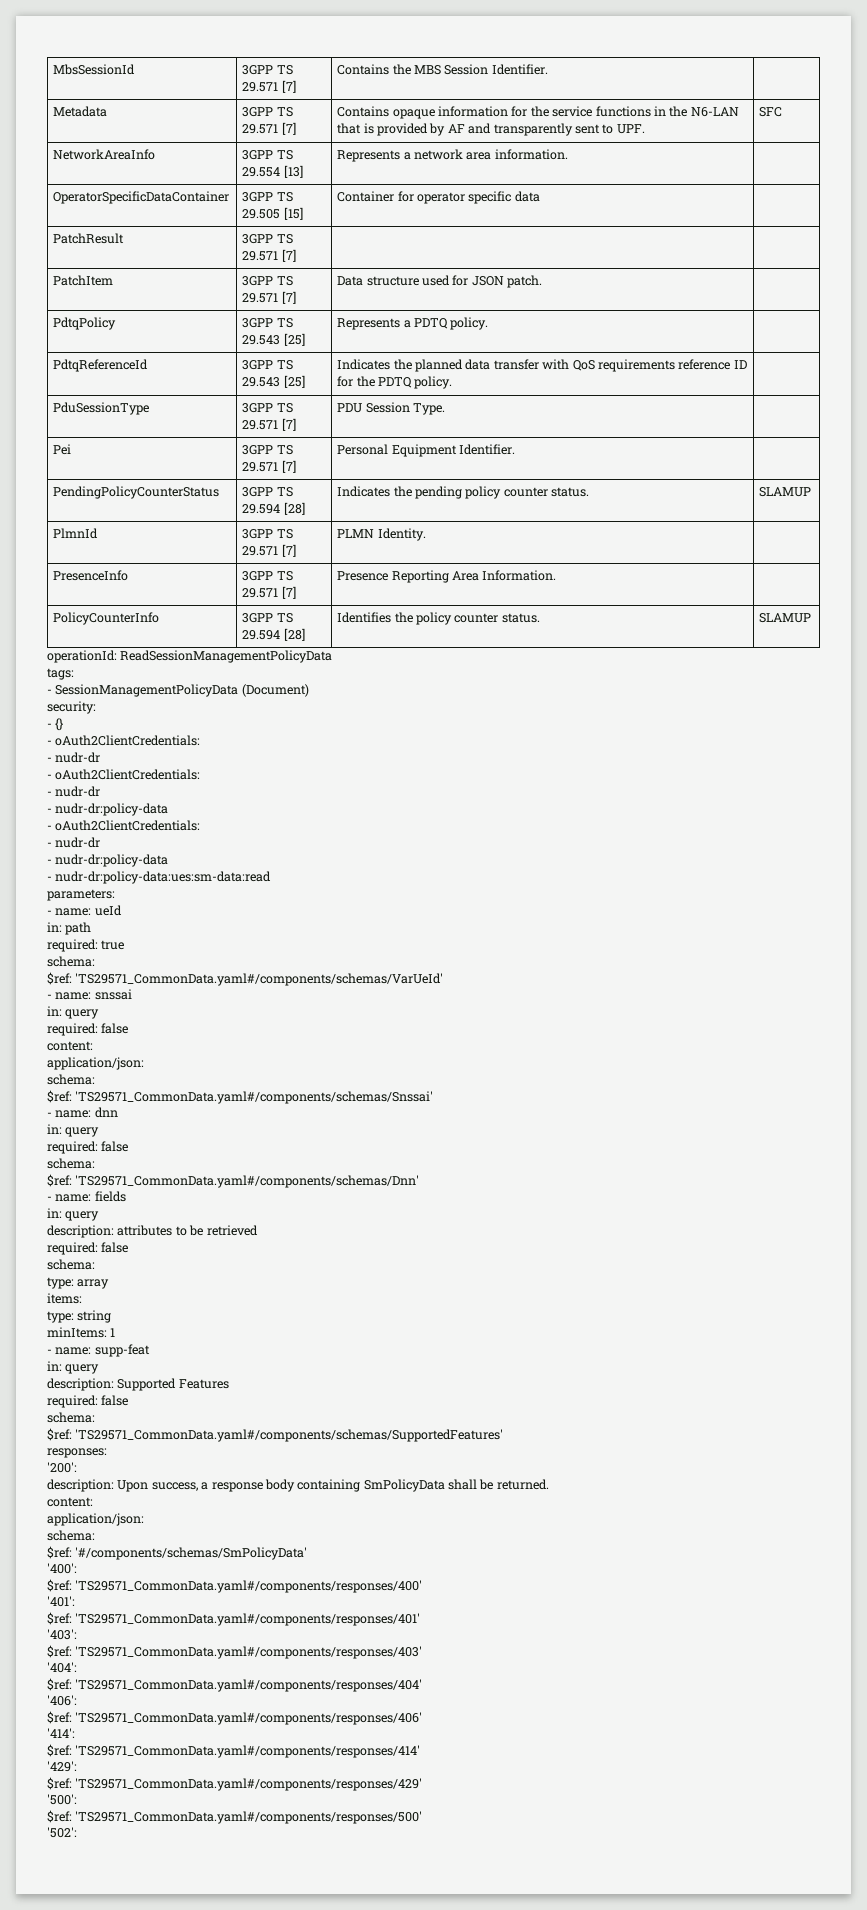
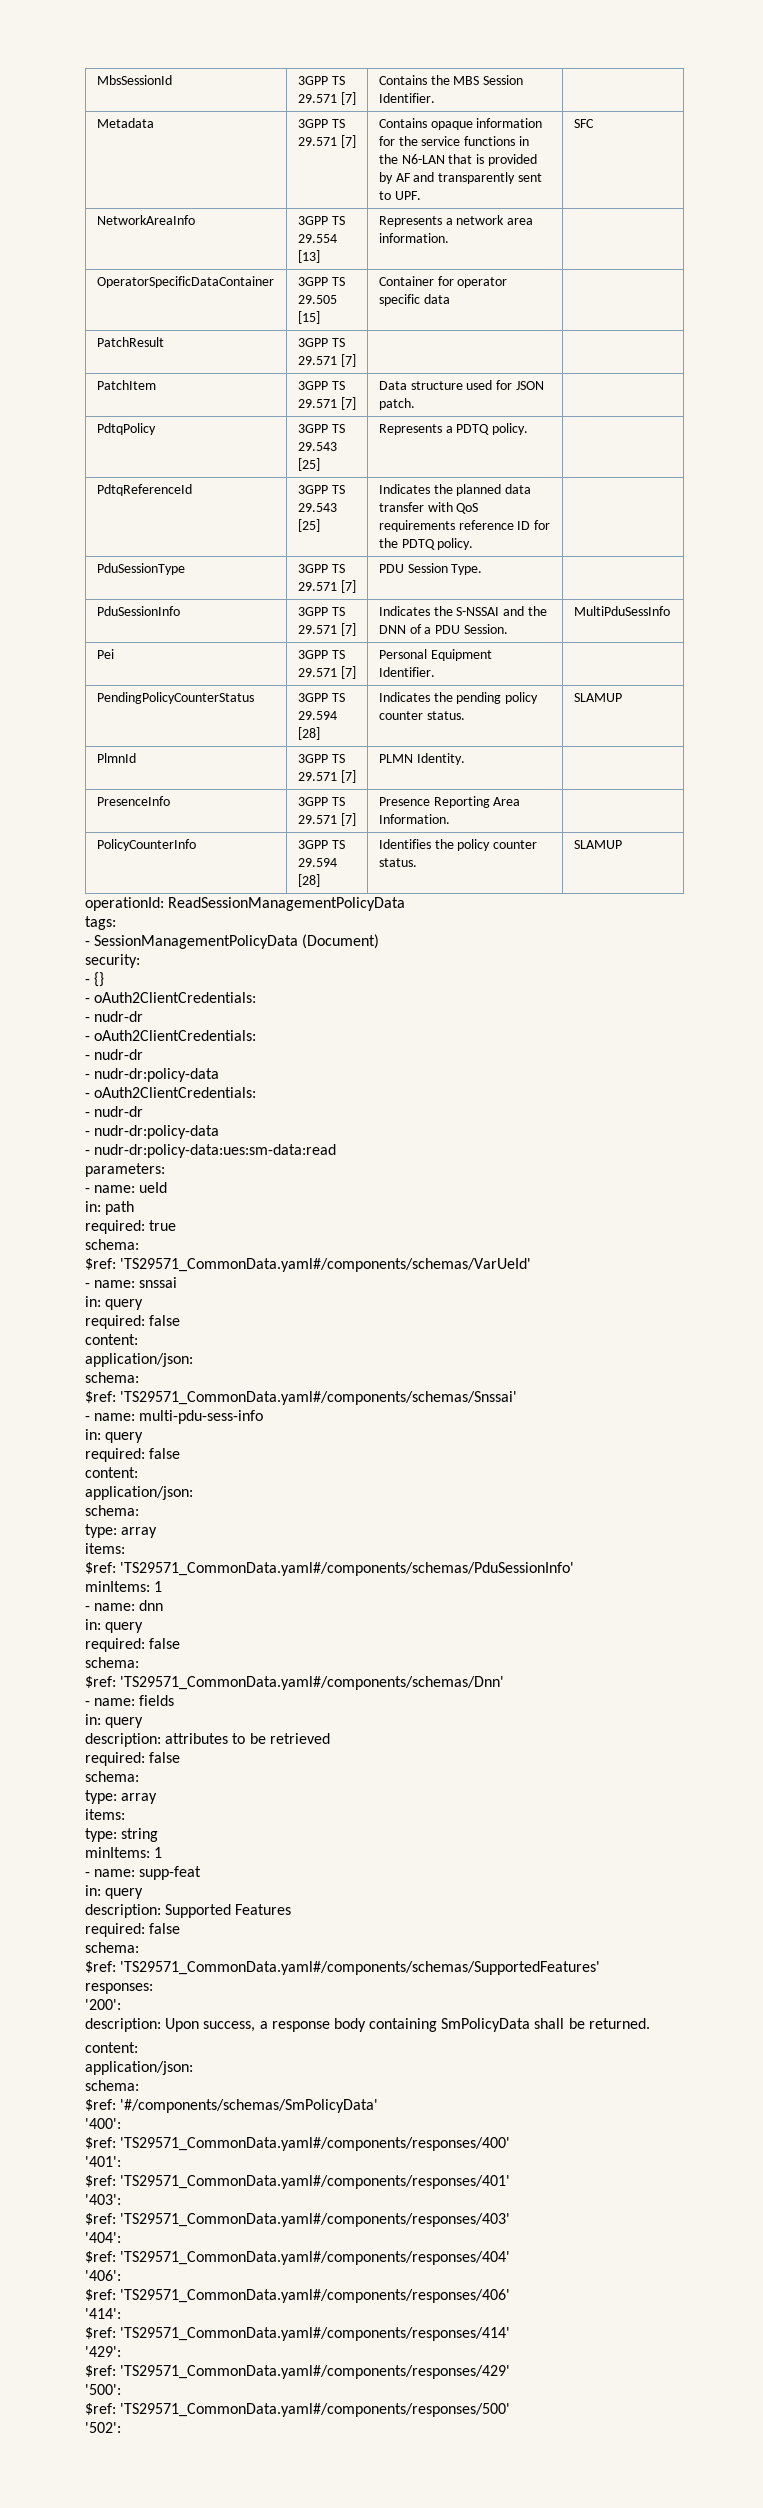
(446, 409) none -> [96,606,180,616] [297,607,345,616] [297,623,356,636] [378,606,547,616] [378,624,508,634] [573,606,670,616] // PduSessionInfo | 3GPP TS 29.571 [7] | Indicates the S-NSSAI and the DNN of a PDU Session. | MultiPduSessInfo
(434, 1097) none -> [85,1410,264,1424] [85,1429,144,1443] [85,1448,181,1462] [85,1467,138,1478] [85,1486,193,1500] [85,1505,139,1516] [85,1524,158,1538] [85,1543,125,1554] [85,1562,575,1576] [85,1581,163,1592] // - name: multi-pdu-sess-info // in: query // required: false // content: // application/json: // schema: // type: array // items: // $ref: 'TS29571_CommonData.yaml#/components/schemas/PduSessionInfo' // minItems: 1

